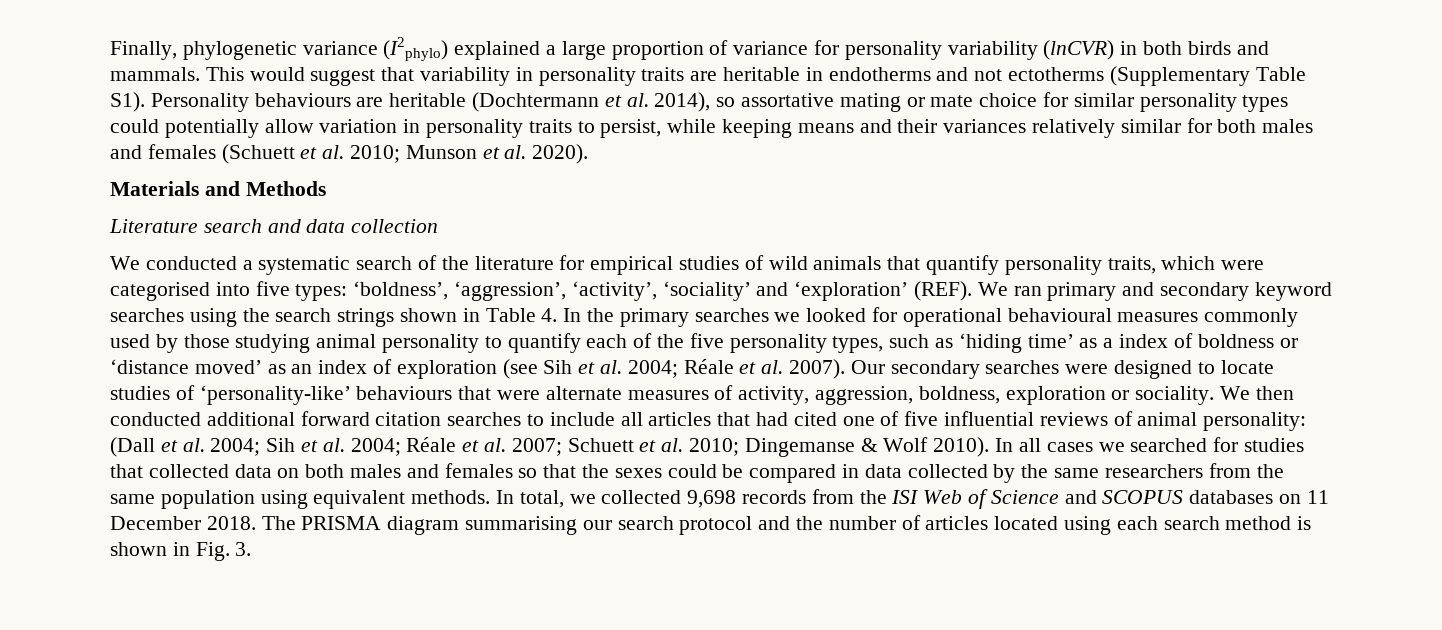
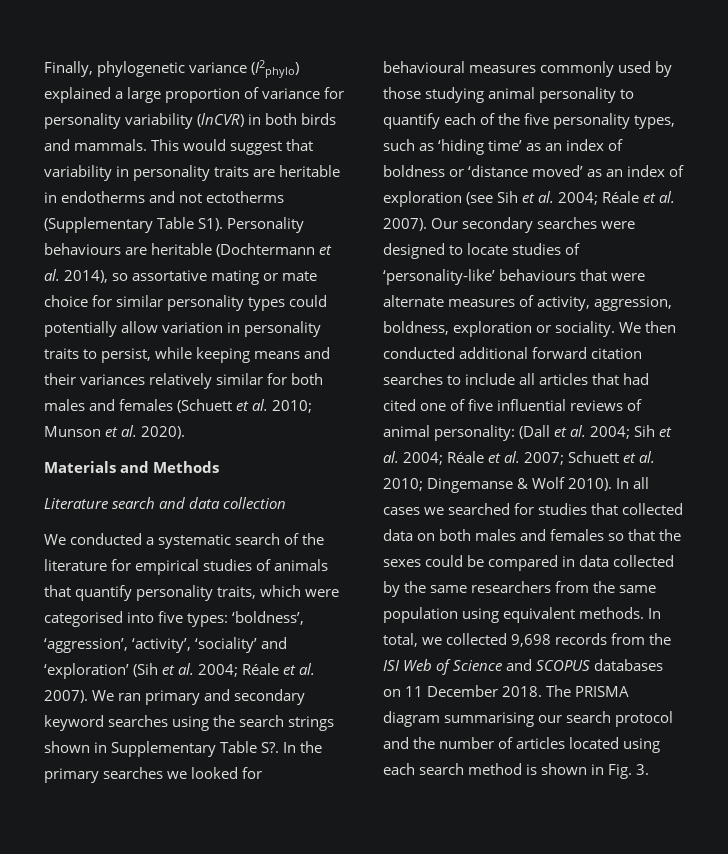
[768,256,808,270] wild -> (272, 565) none
[914,281,973,301] (REF). -> [133,663,316,677] [44,690,88,703] (Sih et al. 2004; Réale et al. 2007).
[485,308,558,322] Table 4. -> [111,741,280,757] Supplementary Table S?.
[902,308,1002,327] operational -> (263, 773) none
[1103,338,1114,348] a -> [545,143,563,151] an

